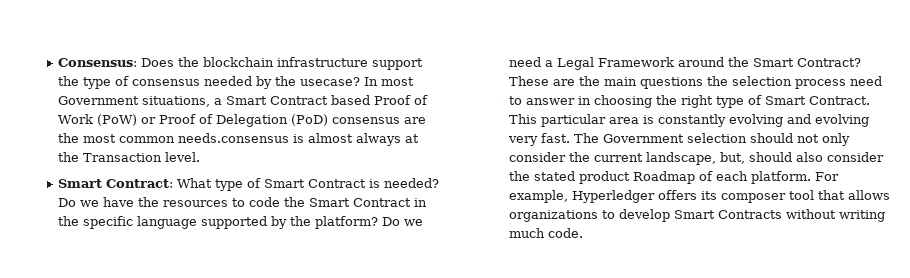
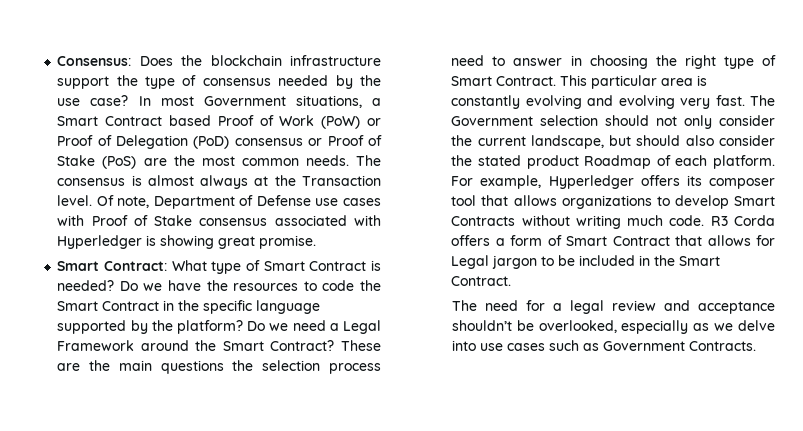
[299,77,360,86] usecase? -> [57,95,129,106] use case?
(400, 120) none -> [308,135,382,146] [57,155,137,169] or Proof of Stake (PoS)
[177,133,289,143] needs.consensus -> [305,155,381,166] [57,178,126,186] needs. The consensus
(200, 157) none -> [96,195,381,209] [57,215,381,226] [57,235,317,249] Of note, Department of Defense use cases with Proof of Stake consensus associated with Hyperledger is showing great promise.
[719,152,745,164] but, -> [609,135,632,146] but
(583, 233) none -> [710,215,775,226] [451,235,775,246] [451,255,721,269] [451,276,512,286] [451,300,775,314] [451,320,775,334] [451,340,756,351] R3 Corda offers a form of Smart Contract that allows for Legal jargon to be included in the Smart Contract. // The need for a legal review and acceptance shouldn’t be overlooked, especially as we delve into use cases such as Government Contracts.

